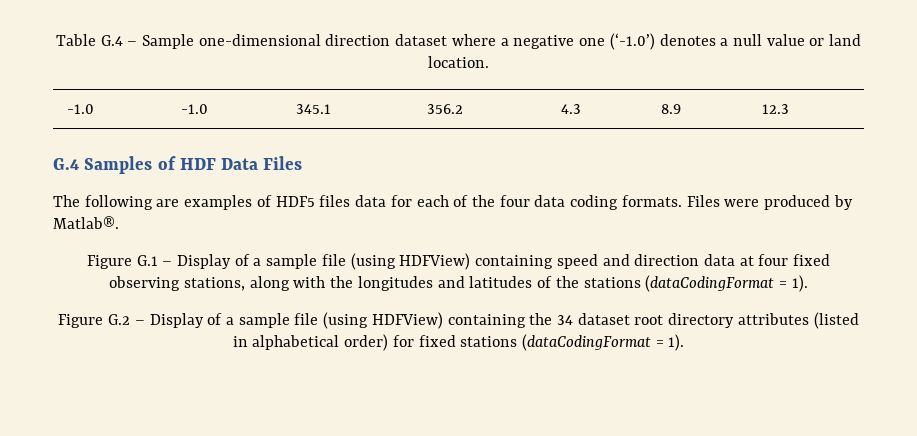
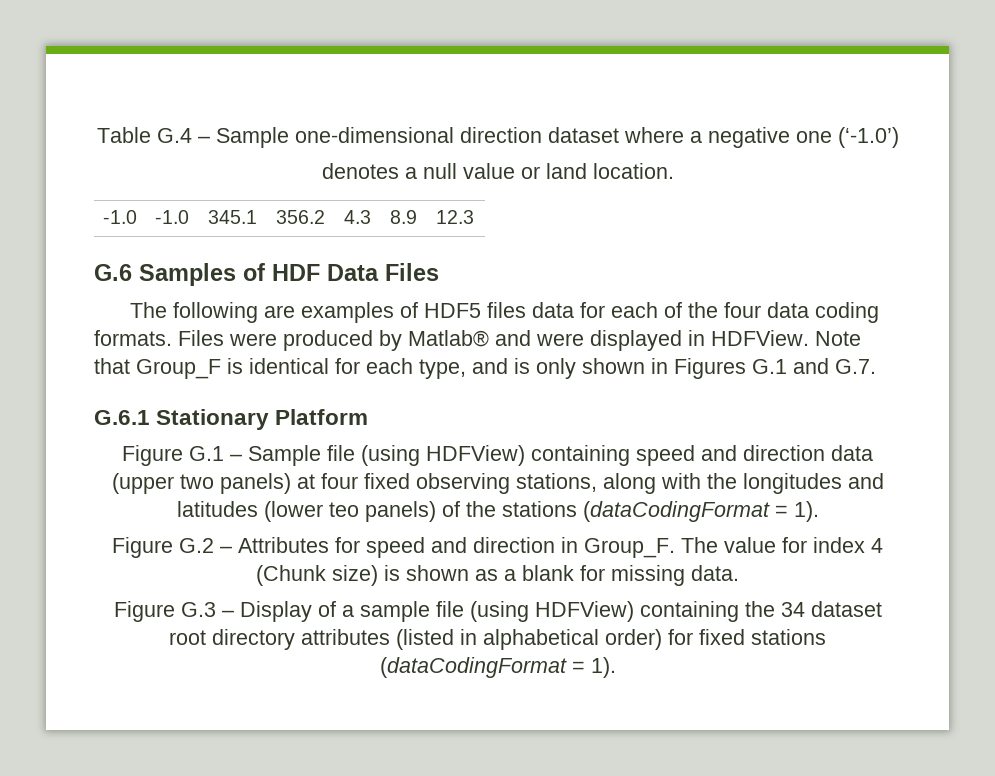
(655, 41) none -> (899, 137) //
[53,158,79,170] G.4 -> [94,264,132,281] G.6
[53,216,119,229] Matlab®. -> [408,330,861,351] [94,358,876,379] [94,409,369,430] Matlab® and were displayed in HDFView. Note that Group_F is identical for each type, and is only shown in Figures G.1 and G.7. // G.6.1 Stationary Platform
[177,254,318,269] Display of a sample -> [248,445,321,466] Sample
(735, 260) none -> [111,473,291,494] (upper two panels)
(533, 282) none -> [263,501,436,522] (lower teo panels)
(145, 322) none -> [238,537,883,558] [256,565,739,586] [113,601,234,622] Attributes for speed and direction in Group_F. The value for index 4 (Chunk size) is shown as a blank for missing data. // Figure G.3 –

